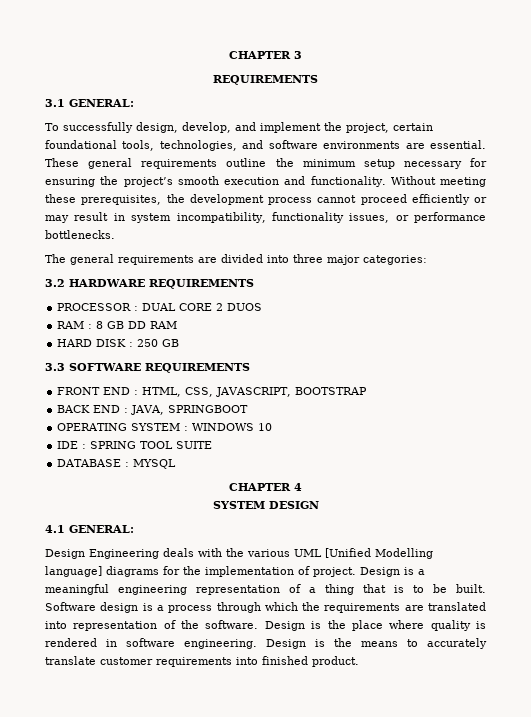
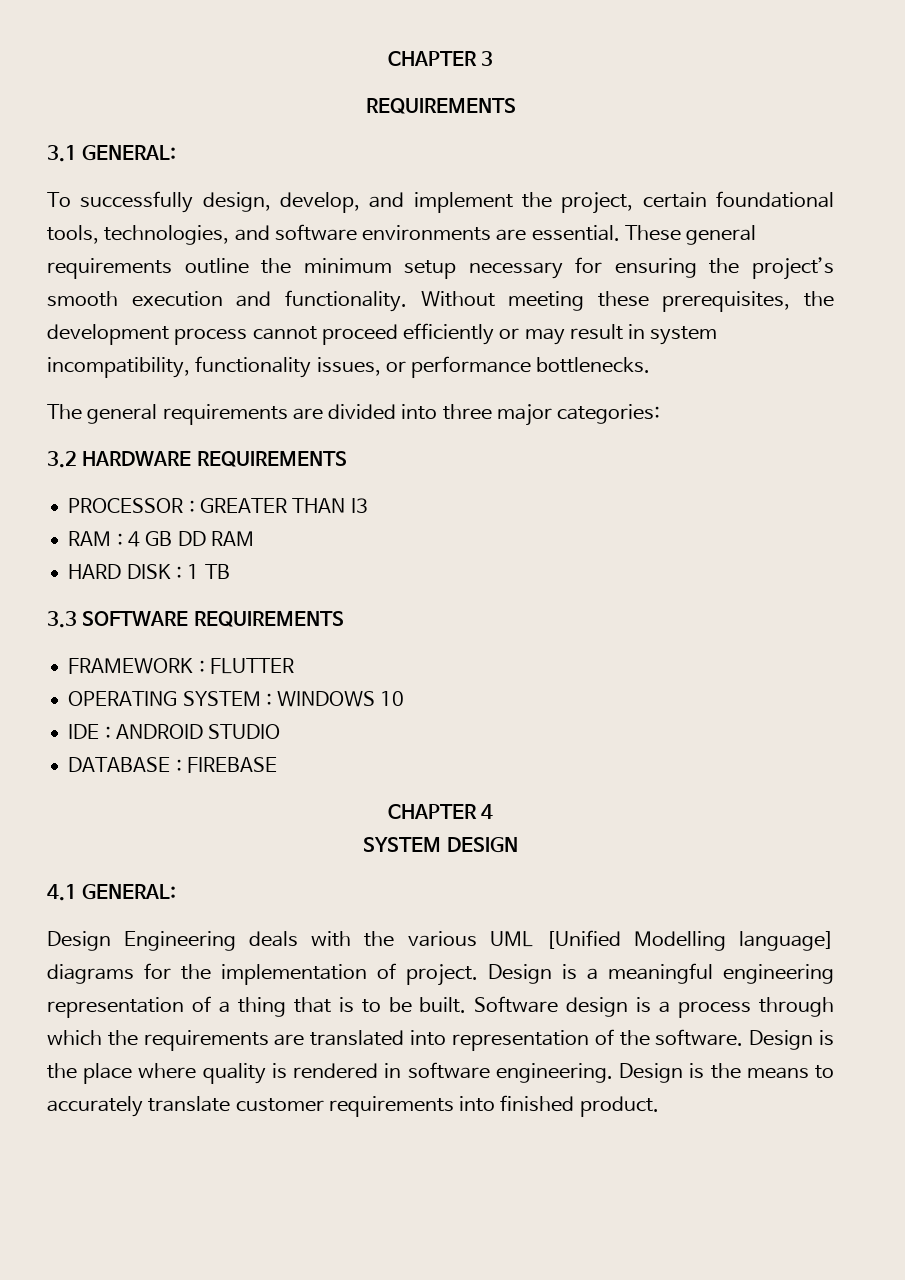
[142,303,263,311] DUAL CORE 2 DUOS -> [199,498,368,513] GREATER THAN I3
[96,321,104,329] 8 -> [127,531,140,547] 4
[137,339,180,347] 250 GB -> [187,564,230,579] 1 TB
[57,387,368,397] [57,405,249,415] FRONT END : HTML, CSS, JAVASCRIPT, BOOTSTRAP // BACK END : JAVA, SPRINGBOOT -> [68,658,294,674] FRAMEWORK : FLUTTER
[90,441,213,449] SPRING TOOL SUITE -> [115,724,281,739] ANDROID STUDIO
[133,459,177,469] MYSQL -> [186,757,277,773] FIREBASE

